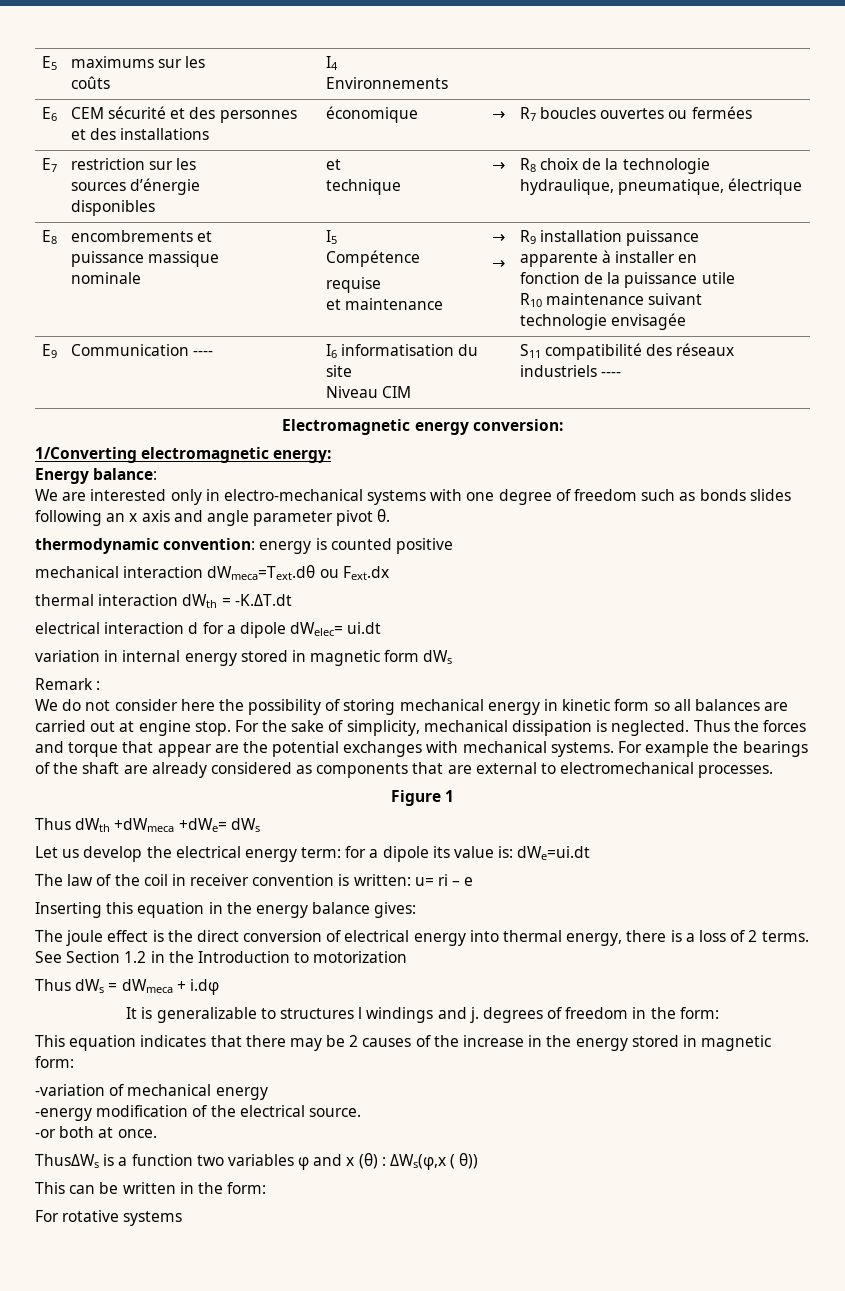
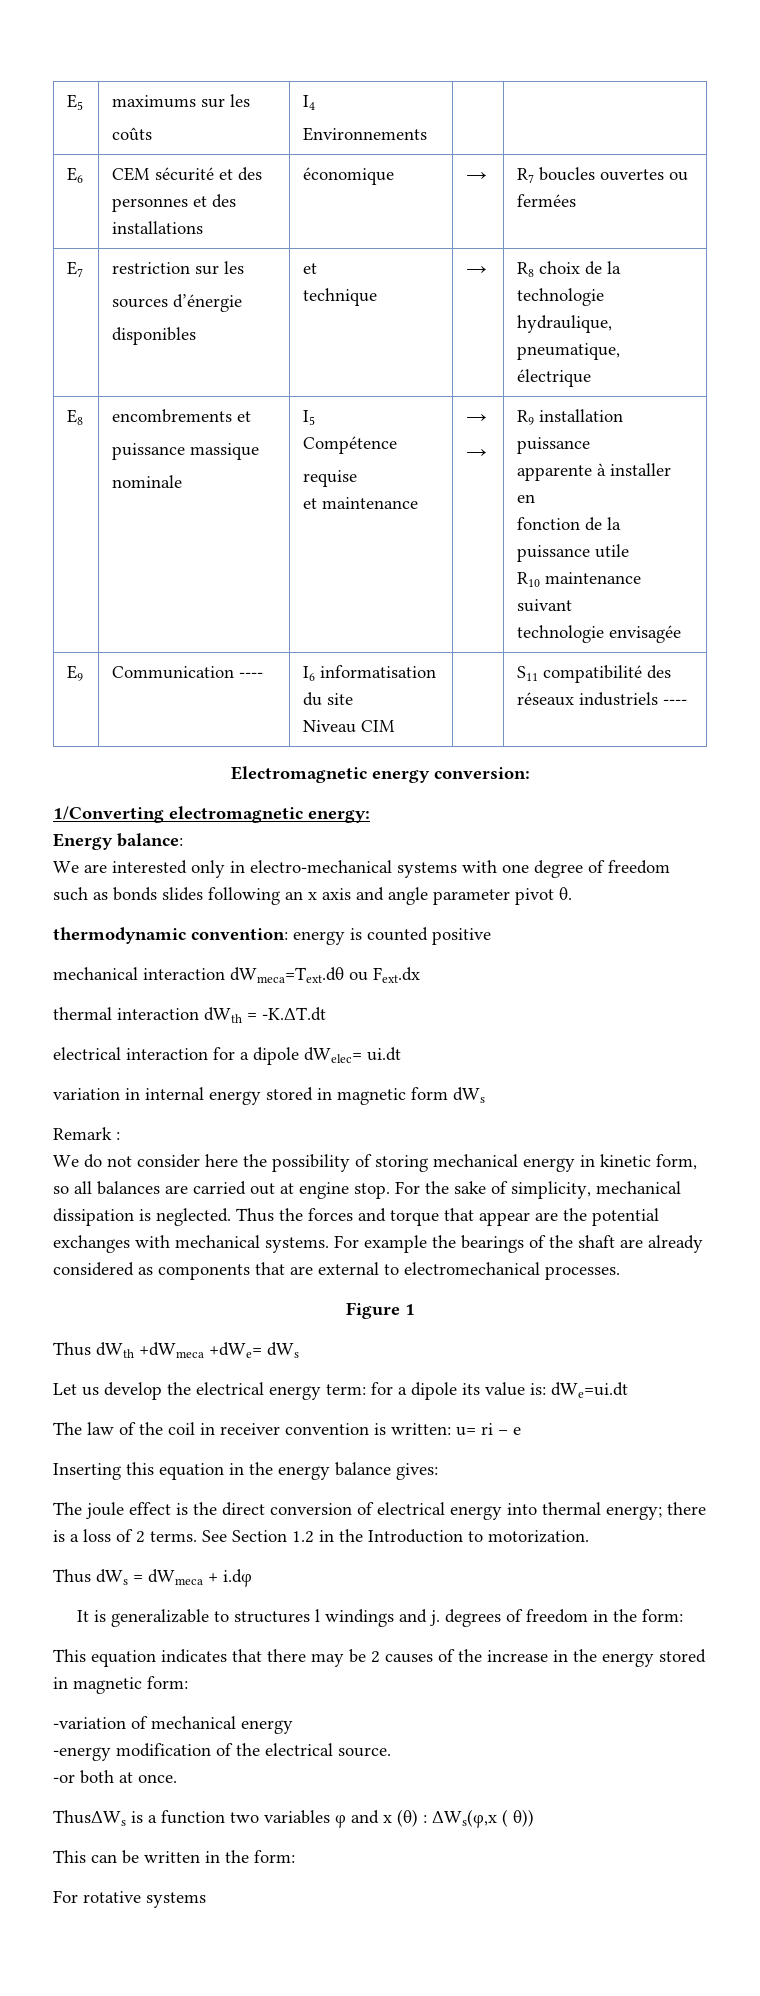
[188,622,199,634] d -> (208, 1054) none
[614,699,650,711] form -> [656,1154,697,1170] form,
[566,933,623,946] energy, -> [606,1506,662,1520] energy;
[313,951,408,963] motorization -> [488,1530,589,1543] motorization.

